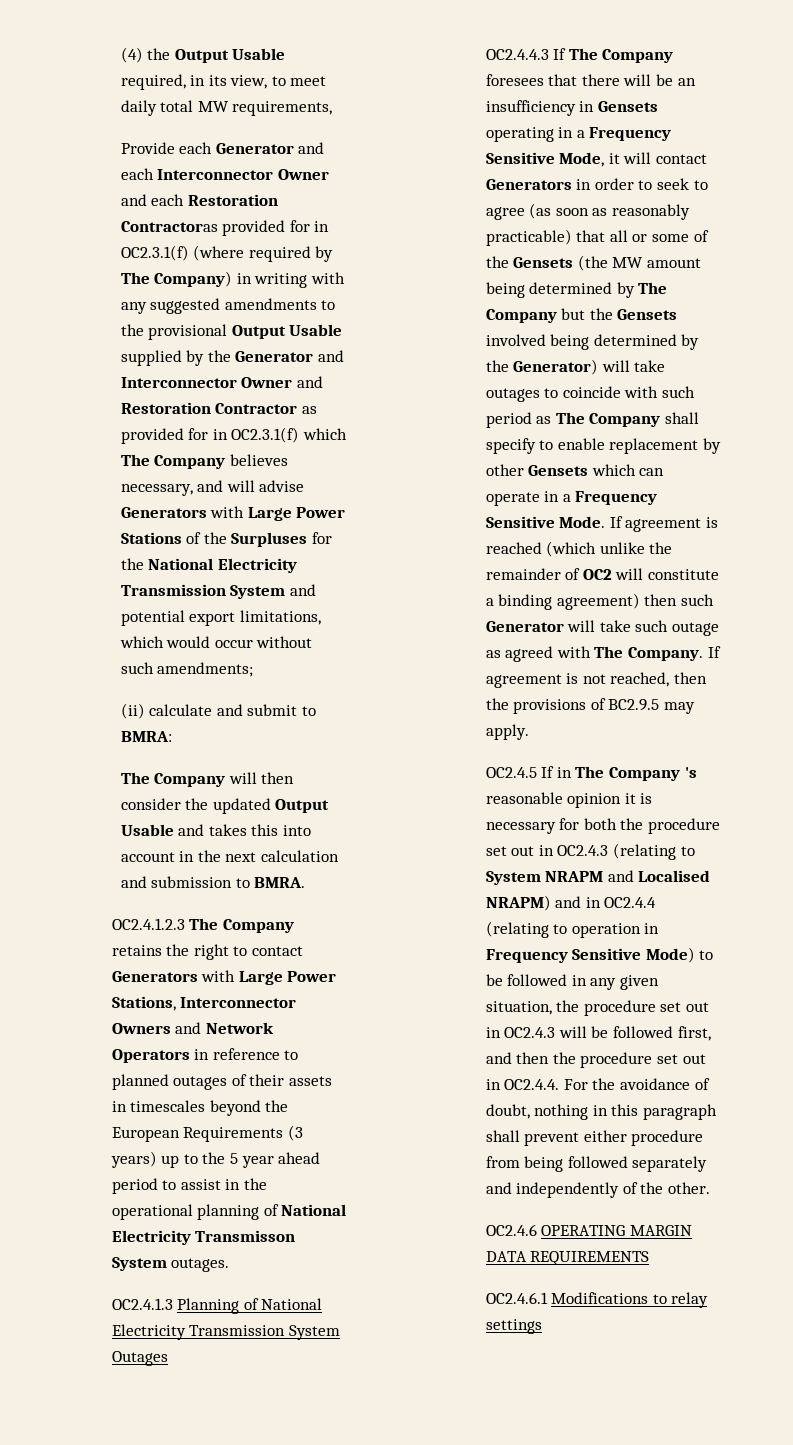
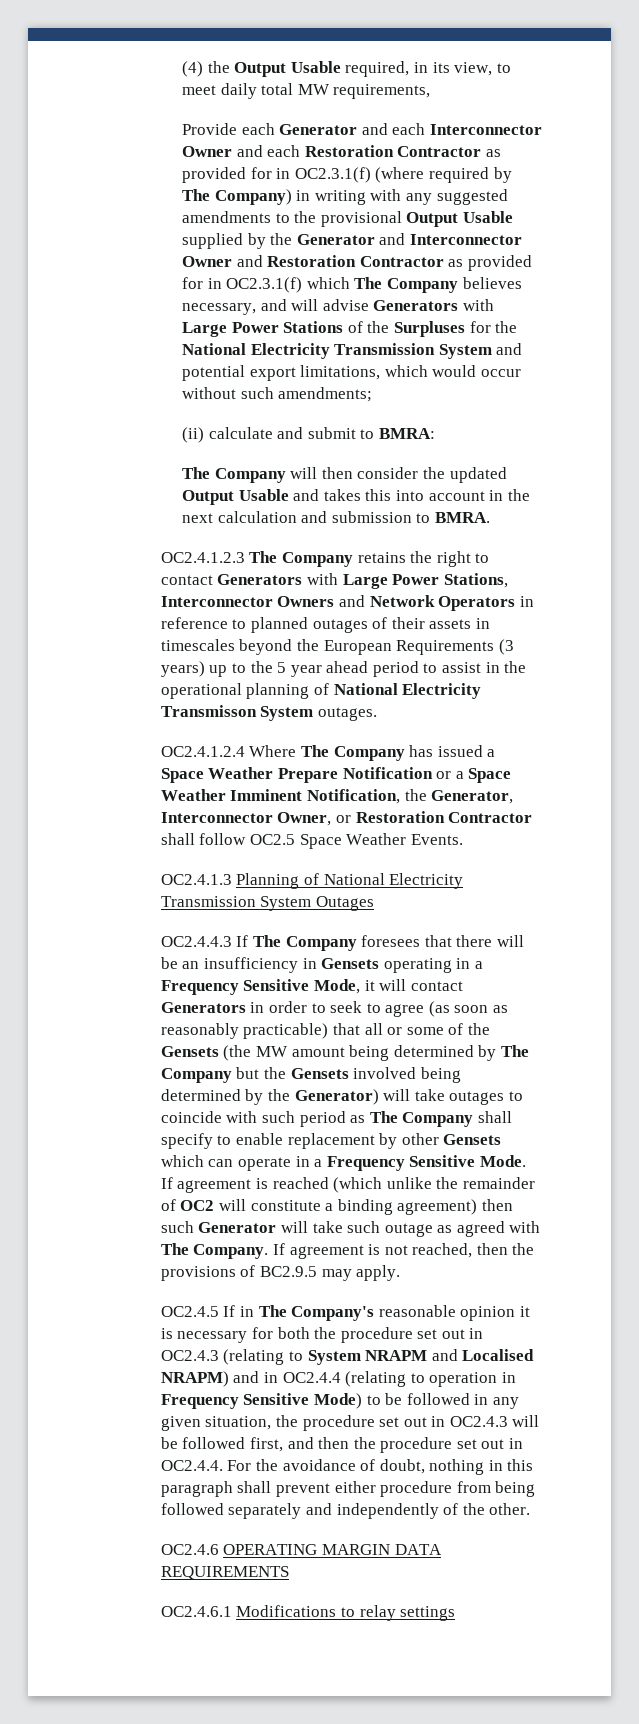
[120,221,218,232] Contractoras -> [397,146,501,157] Contractor as
(230, 1265) none -> [160,745,496,761] [160,767,512,783] [160,789,514,804] [160,811,533,826] [160,833,463,849] // OC2.4.1.2.4 Where The Company has issued a Space Weather Prepare Notification or a Space Weather Imminent Notification, the Generator, Interconnector Owner, or Restoration Contractor shall follow OC2.5 Space Weather Events.
[609,767,697,781] Company 's -> [291,1306,375,1321] Company's

